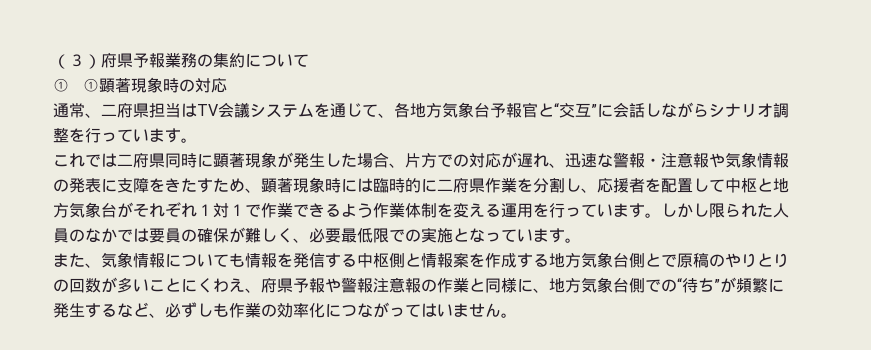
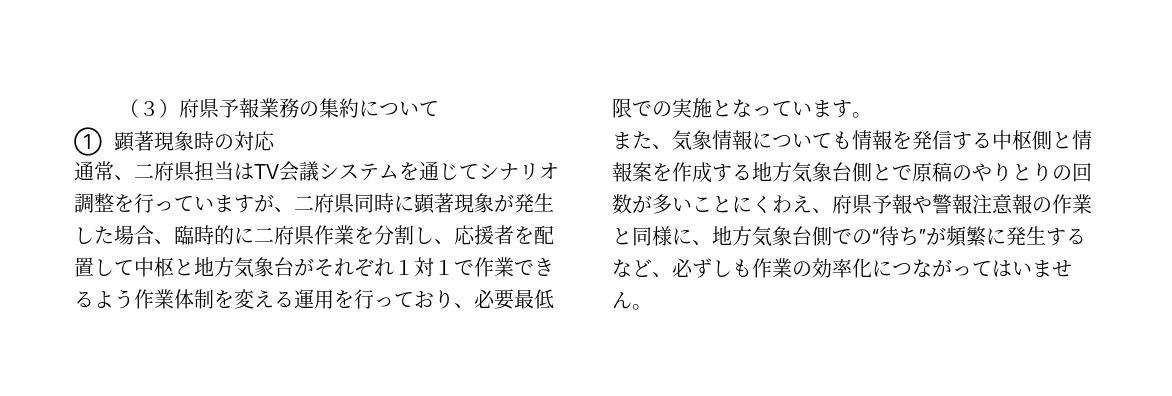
[82,78,99,92] ① -> (102, 141) none
[378,102,709,118] 、各地方気象台予報官と“交互”に会話しながら -> (479, 171) none
[181,138,197,143] [53,153,117,167] 。 // これでは -> [254,194,294,212] が、
[405,152,789,168] [53,177,373,193] 片方での対応が遅れ、迅速な警報・注意報や気象情報の発表に支障をきたすため、顕著現象時には -> (174, 241) none
[597,203,789,218] [53,227,293,243] います。しかし限られた人員のなかでは要員の確保が難しく -> [414,290,454,309] おり

